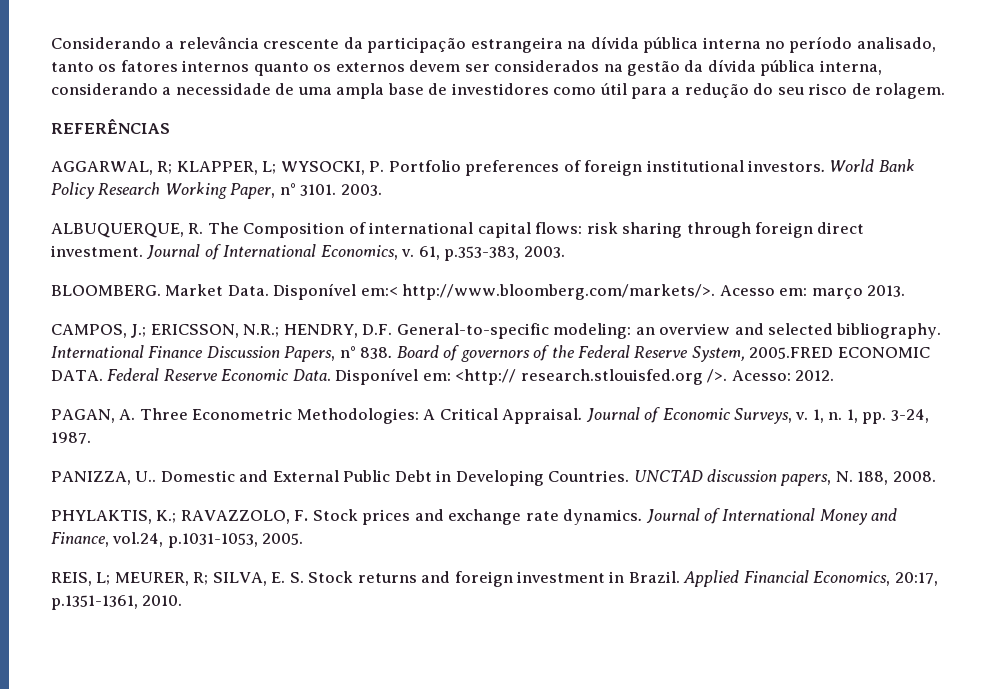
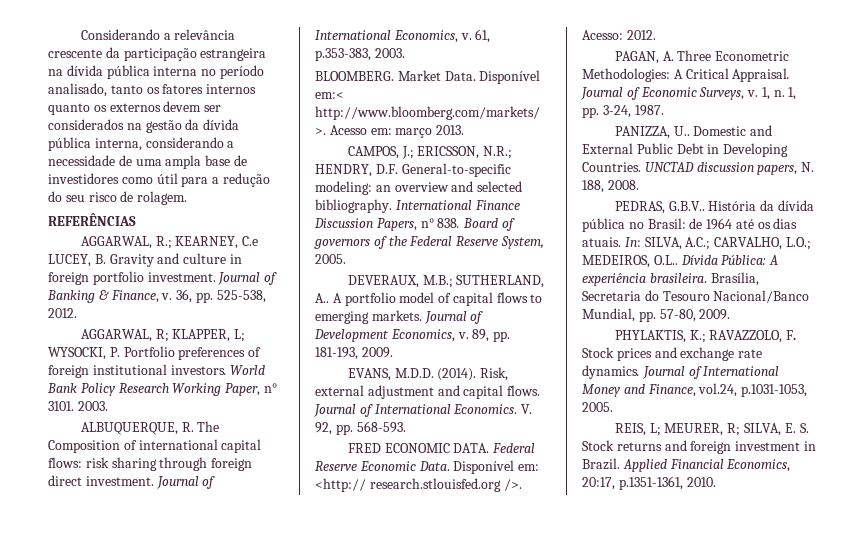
(170, 126) none -> [80,236,259,249] [48,253,242,267] [48,271,278,285] [47,289,266,303] [48,308,77,318] // AGGARWAL, R.; KEARNEY, C.e LUCEY, B. Gravity and culture in foreign portfolio investment. Journal of Banking & Finance, v. 36, pp. 525-538, 2012.
[749,347,834,359] 2005.FRED -> [315,254,346,264] [347,275,545,288] [315,292,543,306] [315,310,484,324] [314,329,511,342] [315,347,393,360] [347,367,509,381] [315,385,541,399] [314,404,533,417] [315,421,406,435] [347,443,381,453] 2005. // DEVERAUX, M.B.; SUTHERLAND, A.. A portfolio model of capital flows to emerging markets. Journal of Development Economics, v. 89, pp. 181-193, 2009. // EVANS, M.D.D. (2014). Risk, external adjustment and capital flows. Journal of International Economics. V. 92, pp. 568-593. // FRED
(936, 476) none -> [614,200,815,214] [582,218,798,232] [582,237,811,250] [582,255,779,268] [582,272,759,286] [582,290,810,303] [582,308,731,322] // PEDRAS, G.B.V.. História da dívida pública no Brasil: de 1964 até os dias atuais. In: SILVA, A.C.; CARVALHO, L.O.; MEDEIROS, O.L.. Dívida Pública: A experiência brasileira. Brasília, Secretaria do Tesouro Nacional/Banco Mundial, pp. 57-80, 2009.

